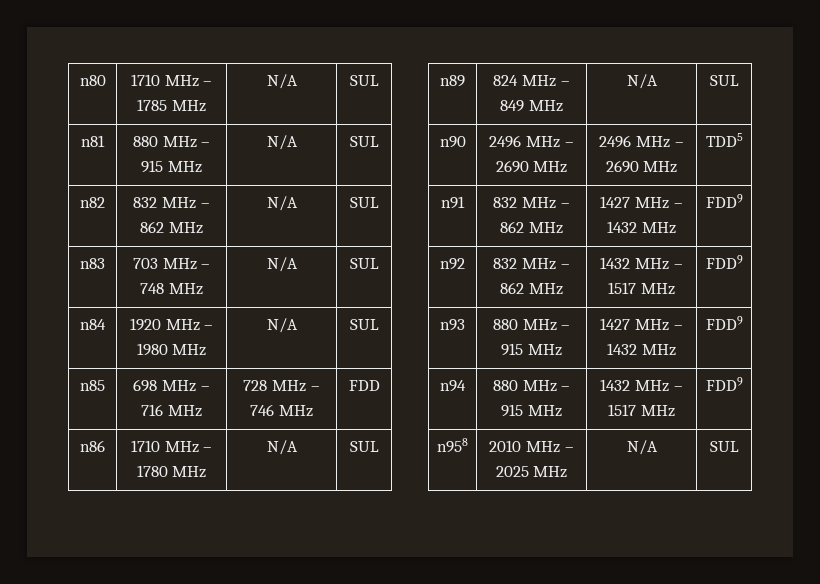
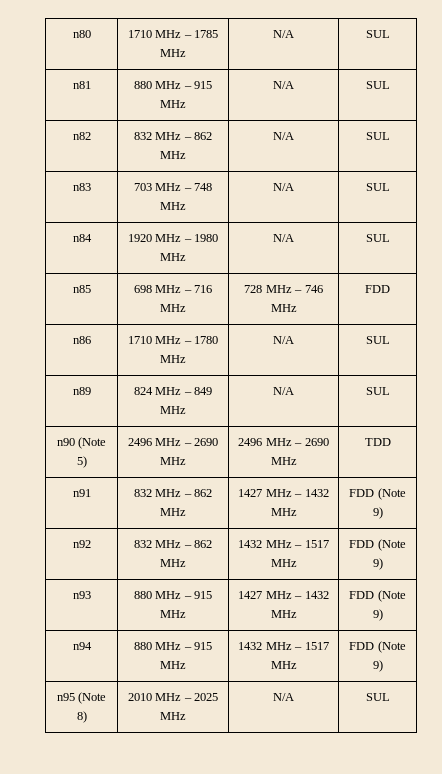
(466, 142) none -> [78,437,107,449] [76,456,87,468] (Note 5)
[705,133,743,147] TDD5 -> [364,438,391,446] TDD
[705,194,743,208] FDD9 -> [349,488,406,500] [372,507,383,519] FDD (Note 9)
[705,255,743,269] FDD9 -> [349,539,406,551] [372,558,383,570] FDD (Note 9)
[705,316,743,330] FDD9 -> [349,590,406,602] [372,609,383,621] FDD (Note 9)
[705,377,743,391] [437,438,468,453] FDD9 // n958 -> [349,641,406,653] [372,660,383,672] [56,692,107,704] [76,711,87,723] FDD (Note 9) // n95 (Note 8)

